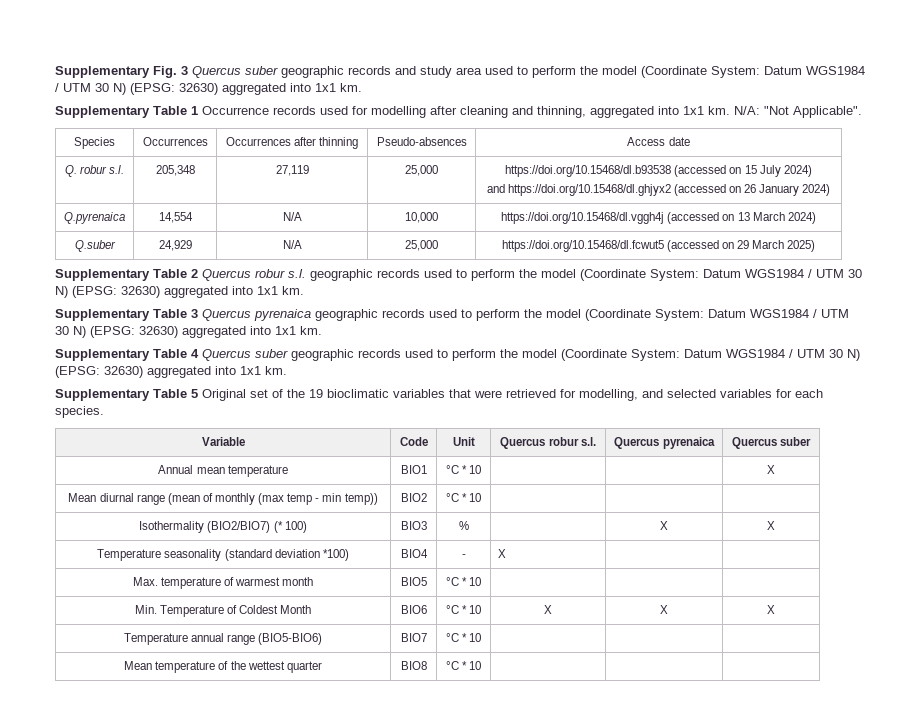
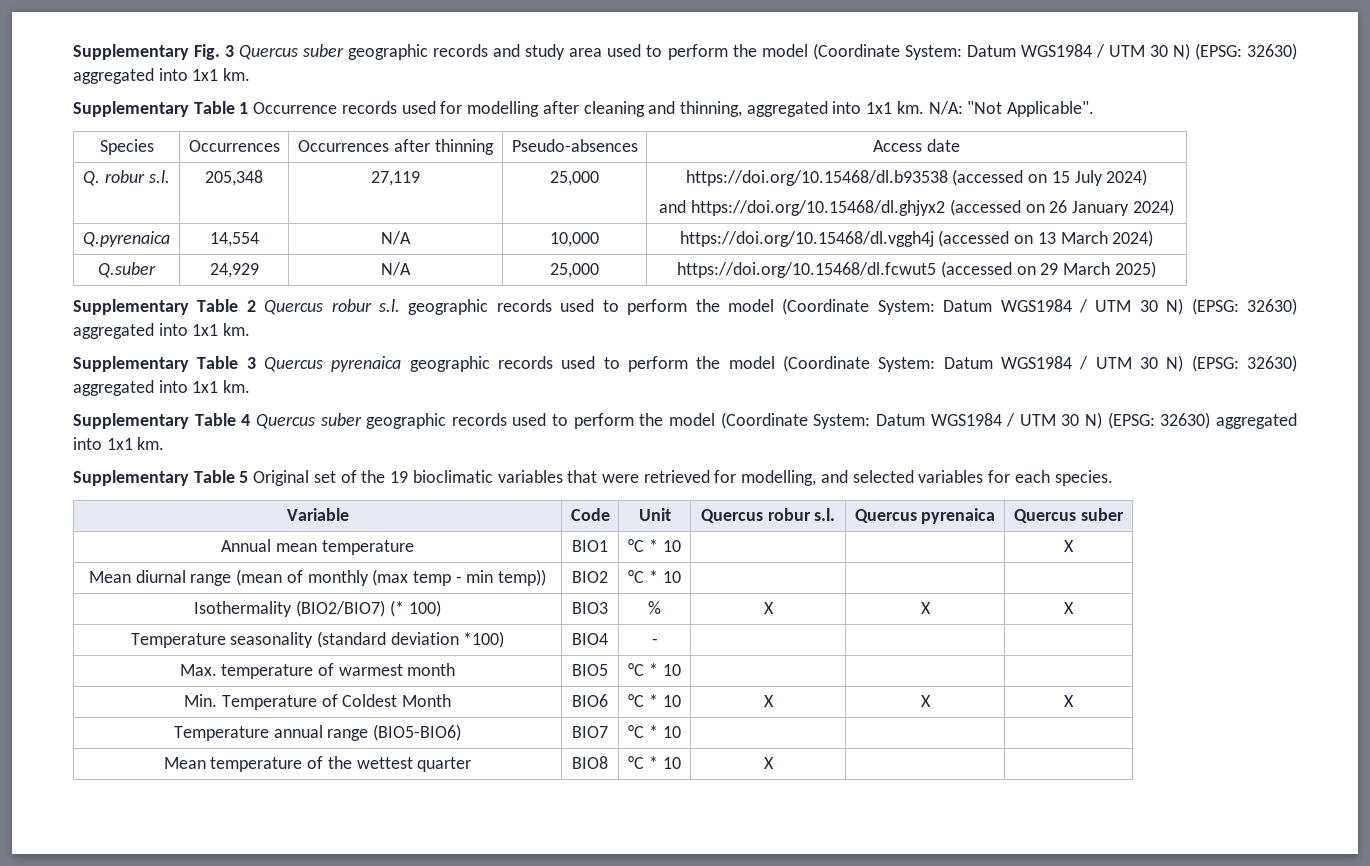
(469, 525) none -> [763,602,774,614] X
[498,549,507,558] X -> (658, 641) none
(482, 665) none -> [763,757,774,769] X

